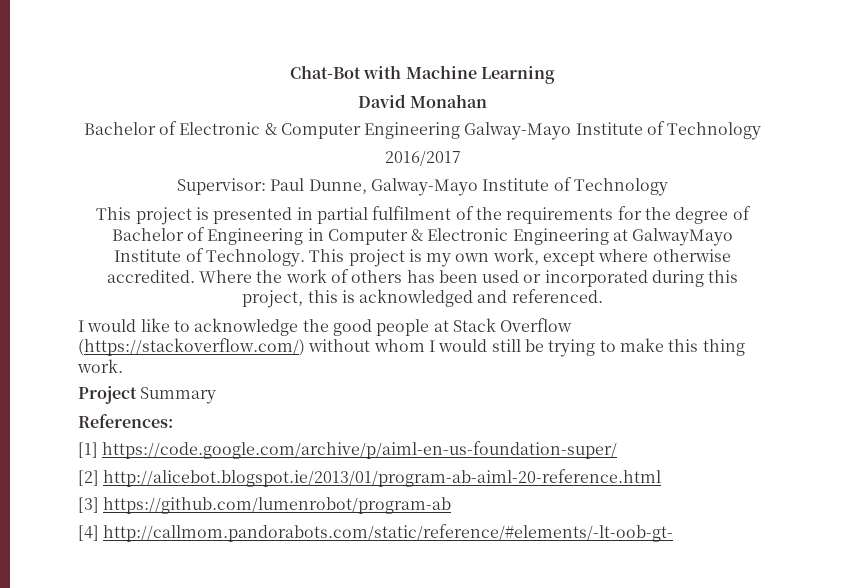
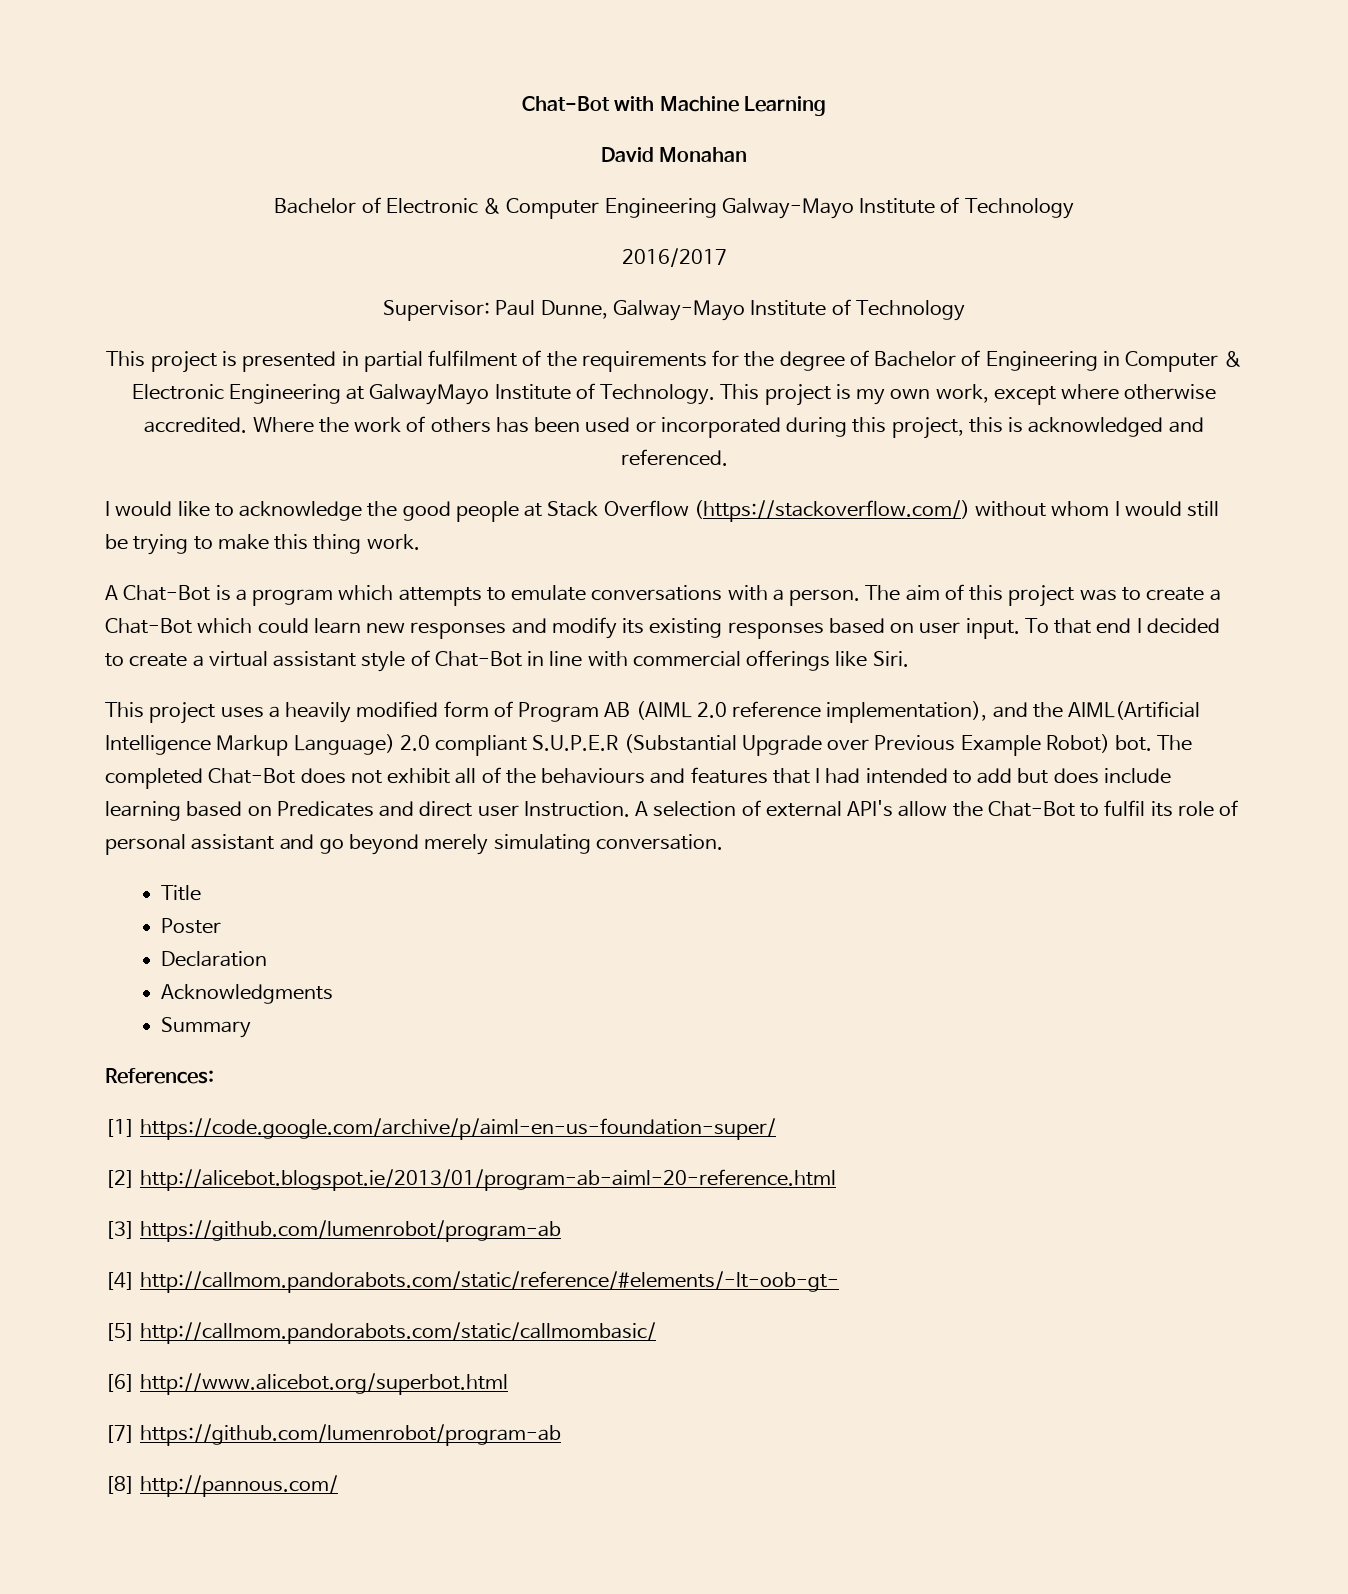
[78,386,137,404] Project -> [105,584,1221,607] [105,617,1220,639] [105,650,909,672] [105,701,1201,724] [105,734,1193,756] [105,767,1172,789] [105,800,1239,821] [105,834,723,855] [161,885,202,901] [161,918,222,934] [161,951,268,967] [161,984,334,1004] A Chat-Bot is a program which attempts to emulate conversations with a person. The aim of this project was to create a Chat-Bot which could learn new responses and modify its existing responses based on user input. To that end I decided to create a virtual assistant style of Chat-Bot in line with commercial offerings like Siri. // This project uses a heavily modified form of Program AB (AIML 2.0 reference implementation), and the AIML(Artificial Intelligence Markup Language) 2.0 compliant S.U.P.E.R (Substantial Upgrade over Previous Example Robot) bot. The completed Chat-Bot does not exhibit all of the behaviours and features that I had intended to add but does include learning based on Predicates and direct user Instruction. A selection of external API's allow the Chat-Bot to fulfil its role of personal assistant and go beyond merely simulating conversation. // Title // Poster // Declaration // Acknowledgments //
(674, 533) none -> [105,1322,657,1344] [105,1373,509,1395] [105,1424,562,1446] [105,1475,339,1497] // [5] http://callmom.pandorabots.com/static/callmombasic/ // [6] http://www.alicebot.org/superbot.html // [7] https://github.com/lumenrobot/program-ab // [8] http://pannous.com/

